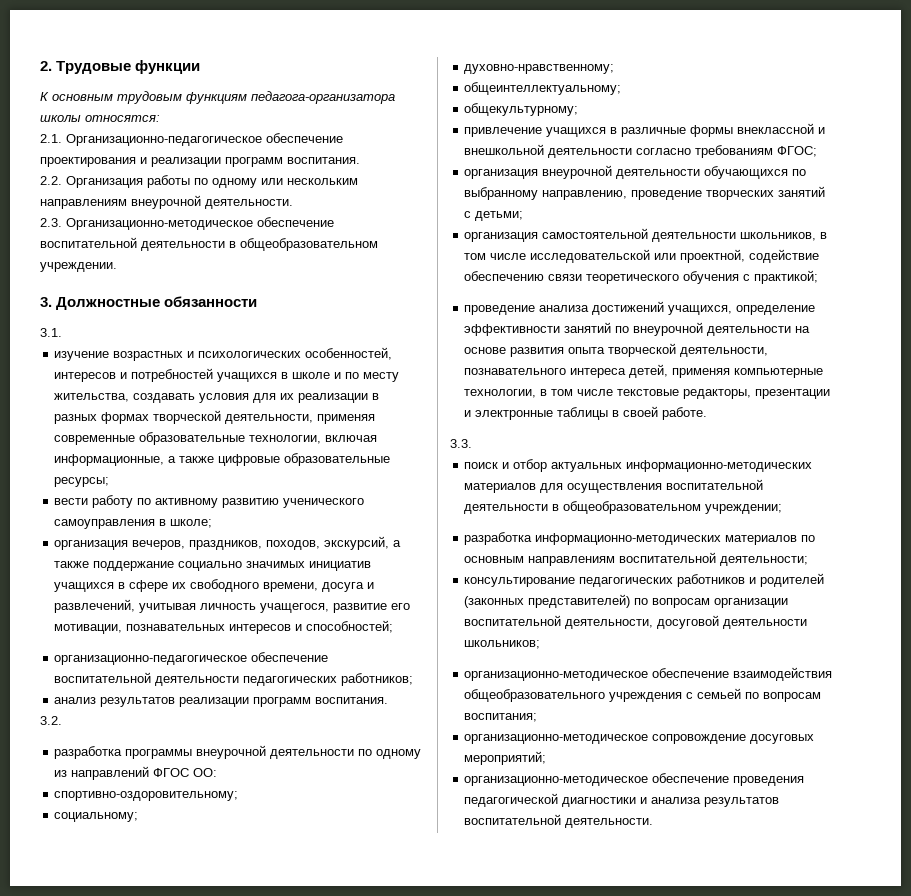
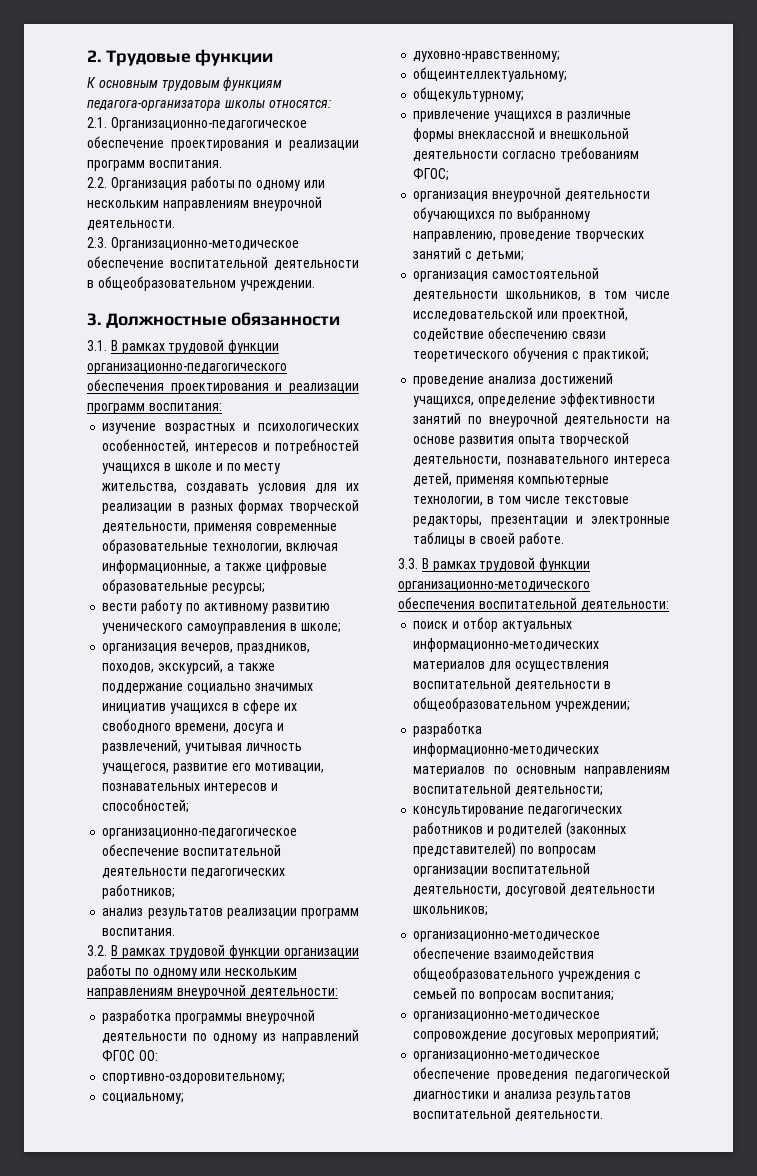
(62, 332) none -> [110,339,280,354] [87,363,287,374] [87,379,359,394] [87,403,222,414] В рамках трудовой функции организационно-педагогического обеспечения проектирования и реализации программ воспитания:
(62, 720) none -> [111,944,359,959] [87,964,298,979] [87,984,338,999] В рамках трудовой функции организации работы по одному или нескольким направлениям внеурочной деятельности:
(472, 443) none -> [421,557,591,572] [398,581,590,592] [398,597,669,611] В рамках трудовой функции организационно-методического обеспечения воспитательной деятельности:

